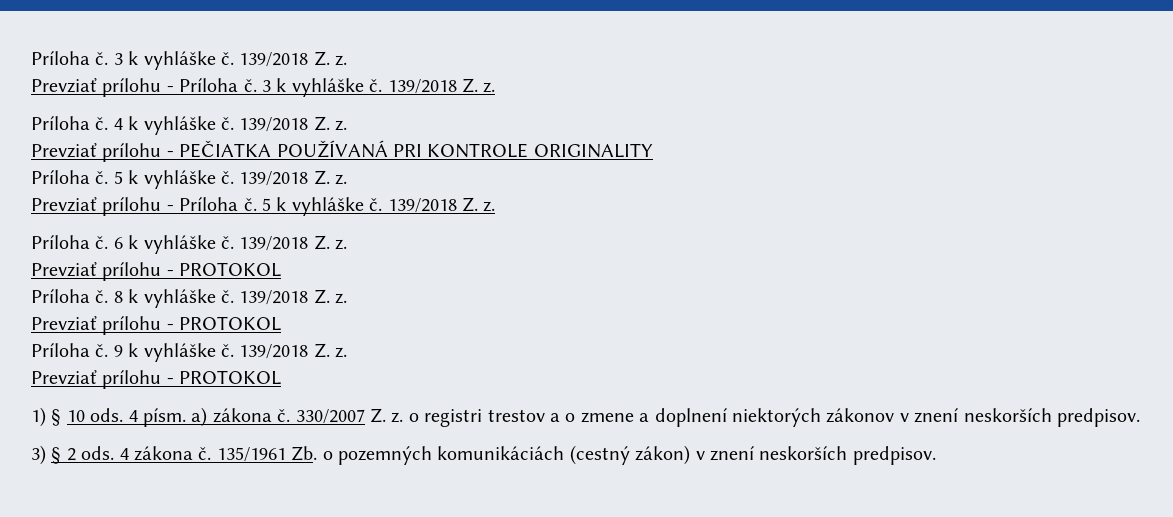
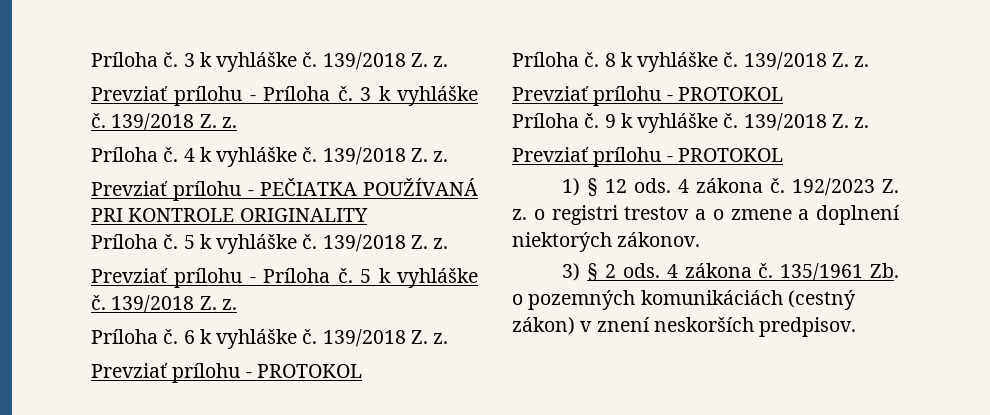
[66,407,365,427] 10 ods. 4 písm. a) zákona č. 330/2007 -> [605,178,876,196] 12 ods. 4 zákona č. 192/2023
[826,408,1140,427] zákonov v znení neskorších predpisov. -> [617,232,701,247] zákonov.

